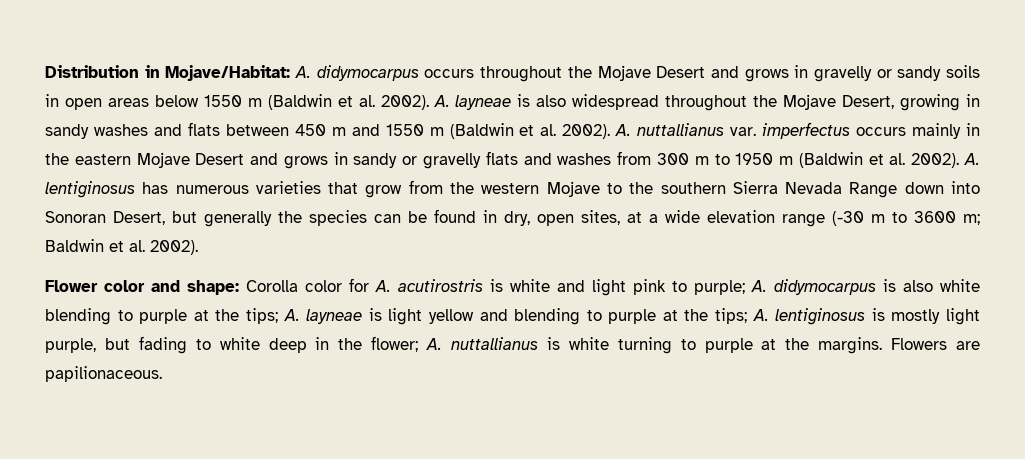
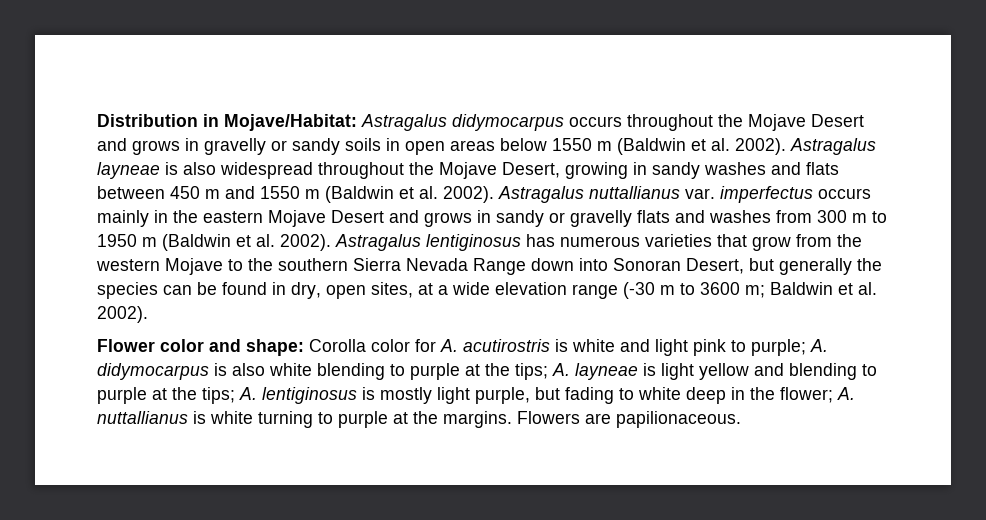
[295,66,312,78] A. -> [361,114,447,131] Astragalus
[433,95,450,107] A. -> [790,138,876,155] Astragalus
[615,124,632,136] A. -> [498,186,584,203] Astragalus
[963,153,980,165] A. -> [335,234,421,251] Astragalus

